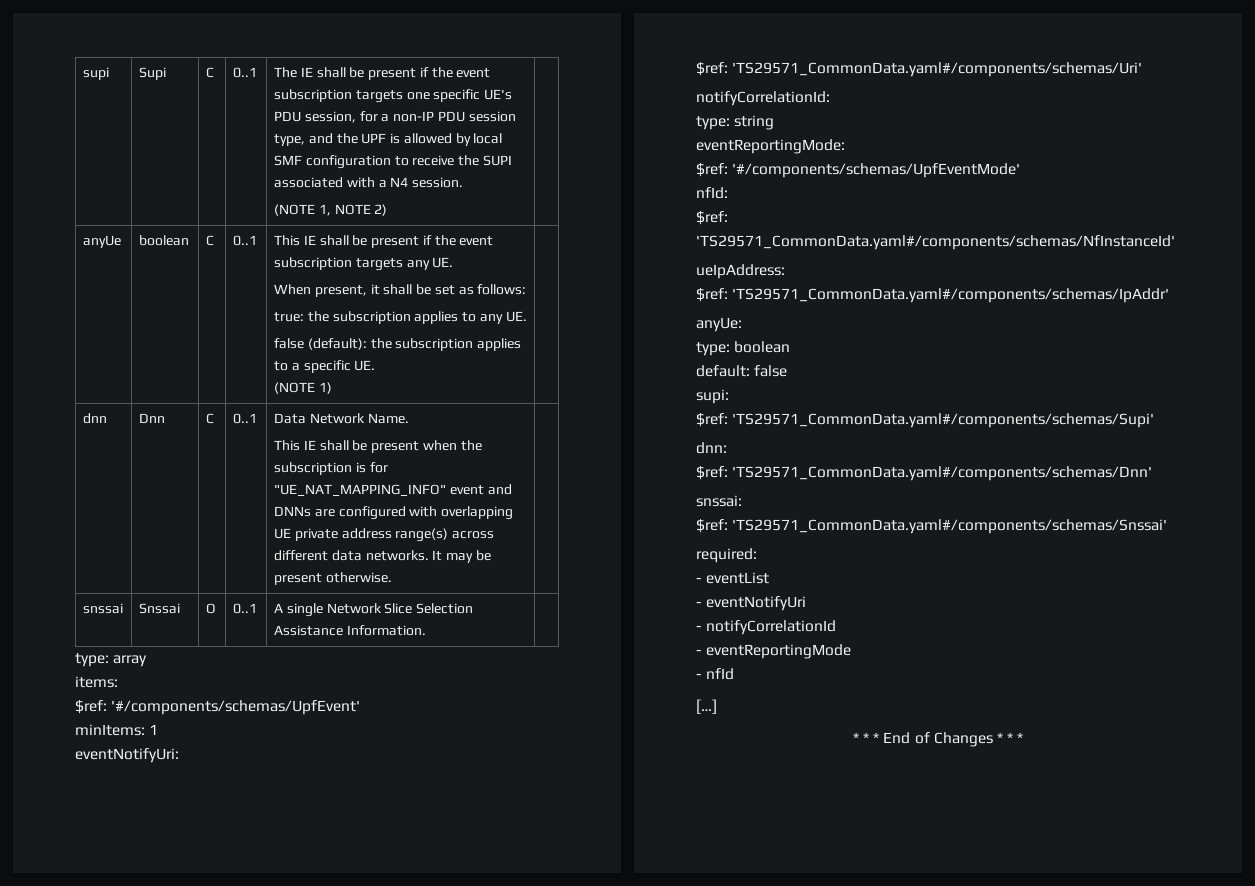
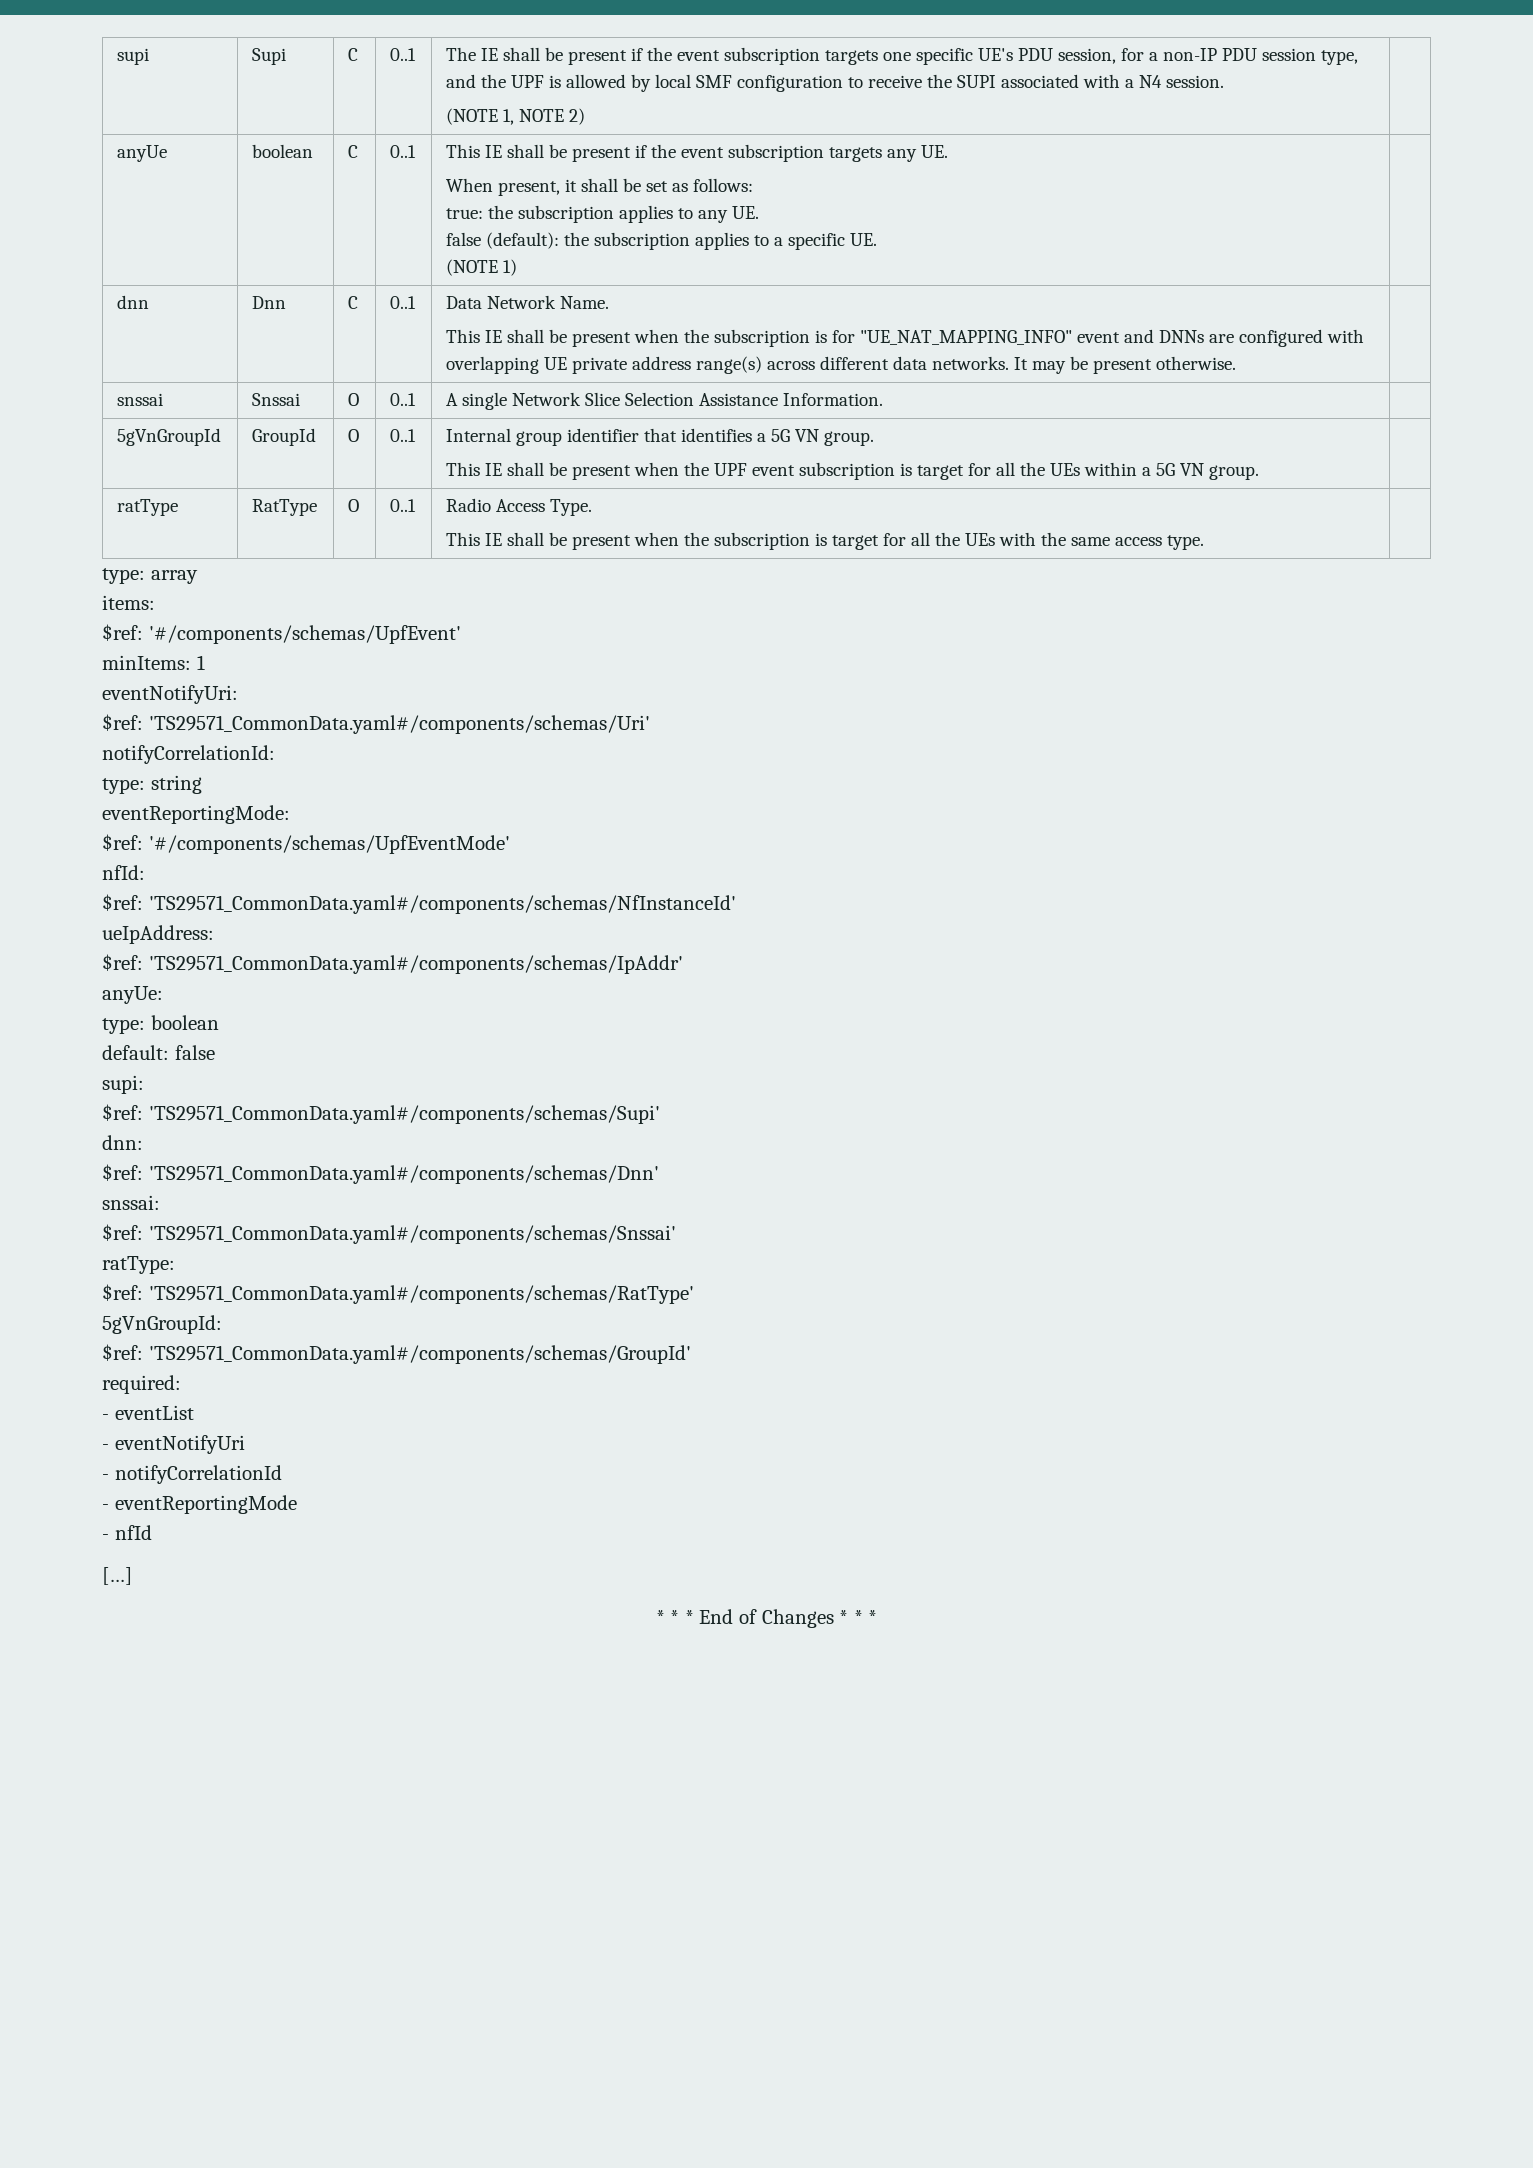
(426, 630) none -> [117,428,222,446] [252,428,317,446] [348,429,360,442] [390,429,417,442] [446,428,875,446] [446,462,1260,480] [117,499,179,516] [252,499,318,516] [348,499,360,512] [390,499,417,512] [446,498,593,516] [446,532,1205,550] // 5gVnGroupId | GroupId | O | 0..1 | Internal group identifier that identifies a 5G VN group. // This IE shall be present when the UPF event subscription is target for all the UEs within a 5G VN group. | // ratType | RatType | O | 0..1 | Radio Access Type. // This IE shall be present when the subscription is target for all the UEs with the same access type. |
(1168, 526) none -> [102,1256,175,1274] [102,1284,694,1304] [102,1315,222,1334] [102,1344,691,1364] // ratType: // $ref: 'TS29571_CommonData.yaml#/components/schemas/RatType' // 5gVnGroupId: // $ref: 'TS29571_CommonData.yaml#/components/schemas/GroupId'

